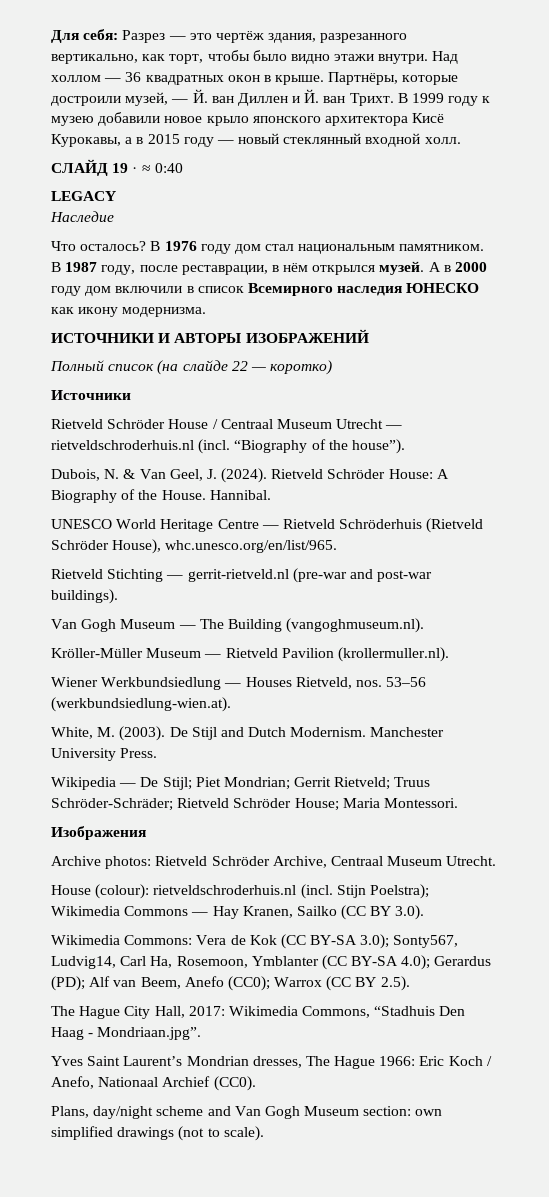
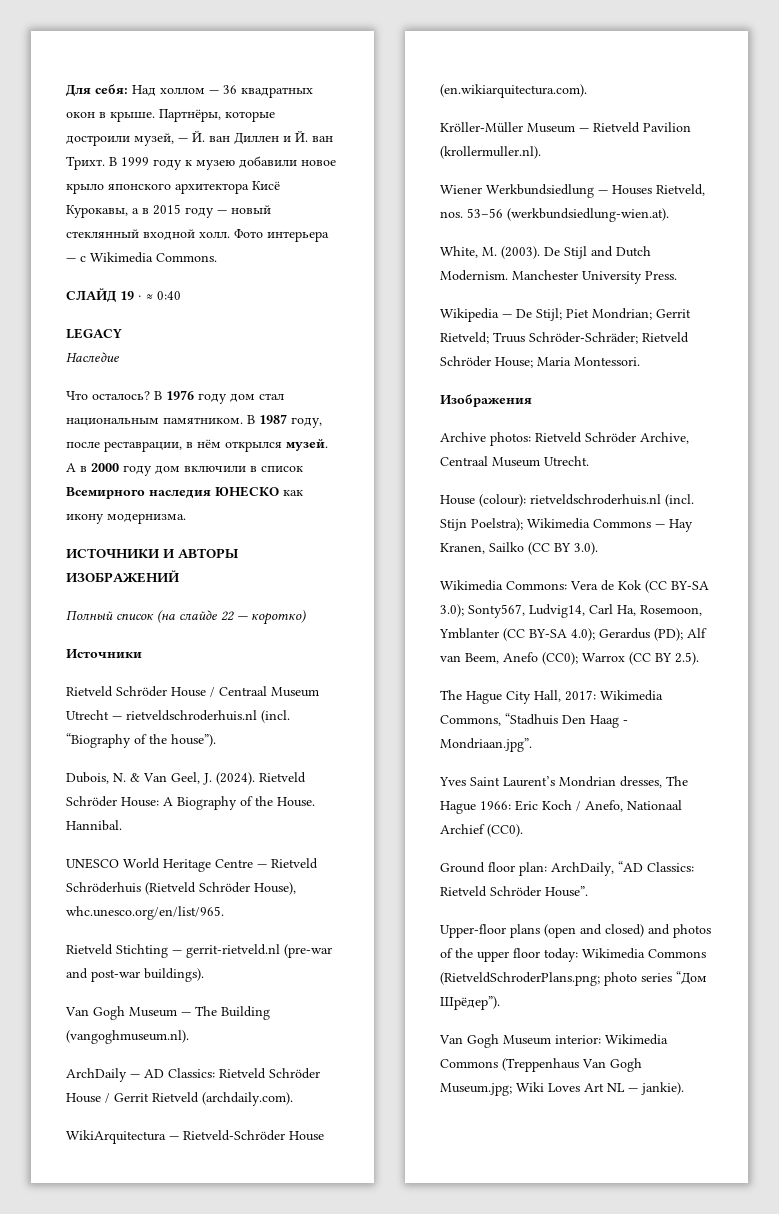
[122,30,408,43] [51,50,429,64] Разрез — это чертёж здания, разрезанного вертикально, как торт, чтобы было видно этажи внутри. -> (128, 89) none
(461, 140) none -> [234,229,329,242] [66,252,217,263] Фото интерьера — с Wikimedia Commons.
(425, 625) none -> [66,1068,320,1082] [66,1092,293,1106] [66,1130,324,1144] [440,84,587,98] // ArchDaily — AD Classics: Rietveld Schröder House / Gerrit Rietveld (archdaily.com). // WikiArquitectura — Rietveld-Schröder House (en.wikiarquitectura.com).
[51,1106,443,1119] [51,1126,264,1141] Plans, day/night scheme and Van Gogh Museum section: own simplified drawings (not to scale). -> [440,861,694,876] [440,886,588,897] [440,924,711,938] [440,948,706,962] [440,971,707,986] [440,996,500,1010] [439,1034,668,1048] [440,1058,642,1072] [440,1082,684,1096] Ground floor plan: ArchDaily, “AD Classics: Rietveld Schröder House”. // Upper-floor plans (open and closed) and photos of the upper floor today: Wikimedia Commons (RietveldSchroderPlans.png; photo series “Дом Шрёдер”). // Van Gogh Museum interior: Wikimedia Commons (Treppenhaus Van Gogh Museum.jpg; Wiki Loves Art NL — jankie).

